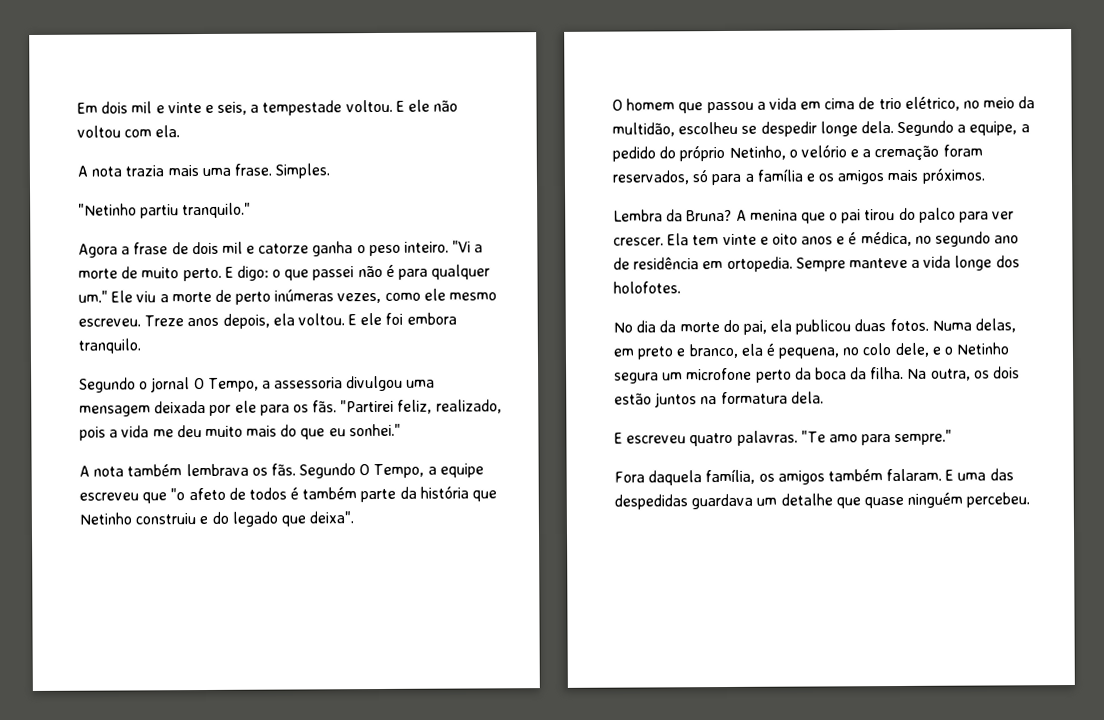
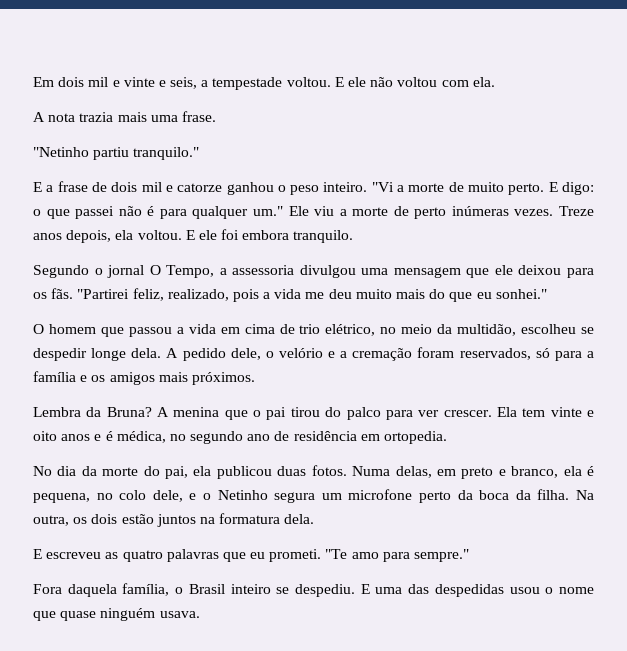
[275,163,331,179] Simples. -> (216, 116) none
[78,243,118,258] Agora -> [33,182,42,192] E
[312,241,354,257] ganha -> [226,182,274,195] ganhou
[337,288,498,304] [78,318,141,327] vezes, como ele mesmo escreveu. -> [514,209,554,216] vezes.
[154,400,257,416] deixada por ele -> [466,265,562,278] que ele deixou
[79,463,484,479] [79,485,498,504] [79,511,355,527] // A nota também lembrava os fãs. Segundo O Tempo, a equipe escreveu que "o afeto de todos é também parte da história que Netinho construiu e do legado que deixa". -> (547, 294) none
[897,120,1030,137] [612,144,786,162] Segundo a equipe, a pedido do próprio Netinho, -> [166,348,261,361] A pedido dele,
[795,255,1020,272] [613,281,681,294] Sempre manteve a vida longe dos holofotes. -> (448, 437) none
[689,430,798,447] quatro palavras. -> [105,549,322,562] as quatro palavras que eu prometi.
[758,468,943,485] os amigos também falaram. -> [175,584,356,597] o Brasil inteiro se despediu.
[691,493,833,510] guardava um detalhe -> [509,587,594,594] usou o nome
[966,492,1031,508] percebeu. -> [159,611,200,618] usava.

